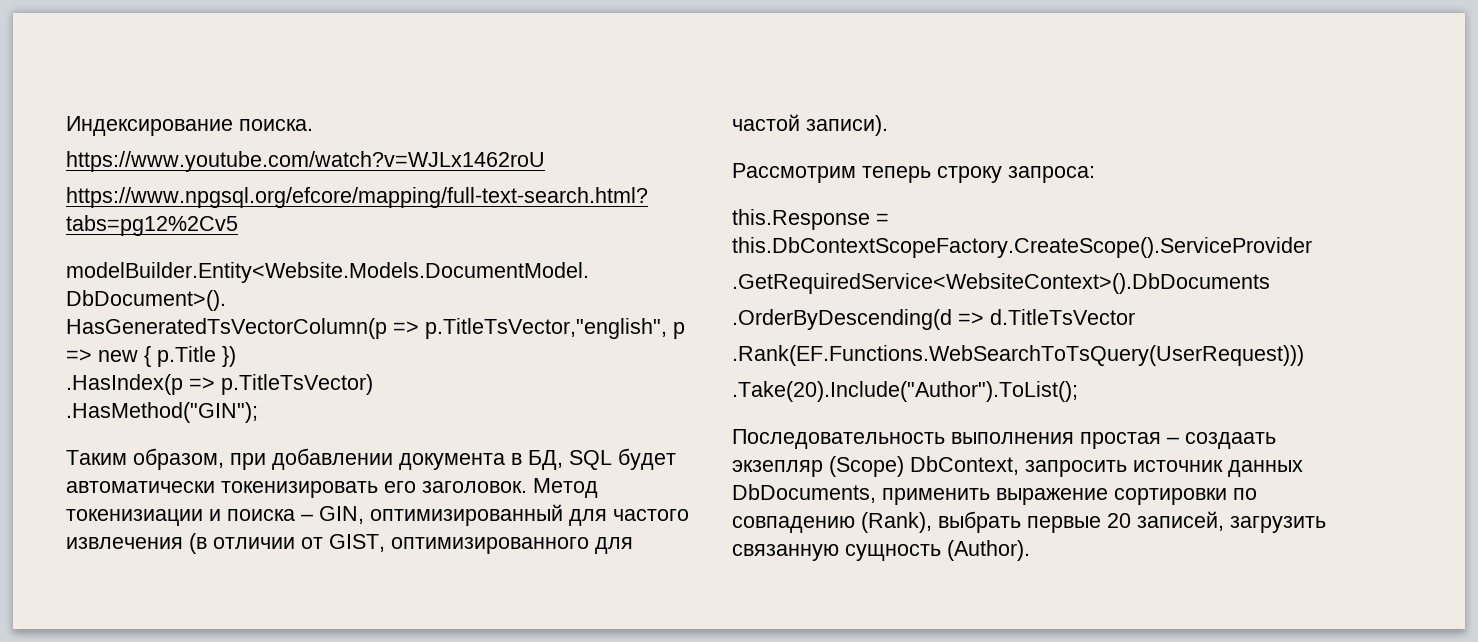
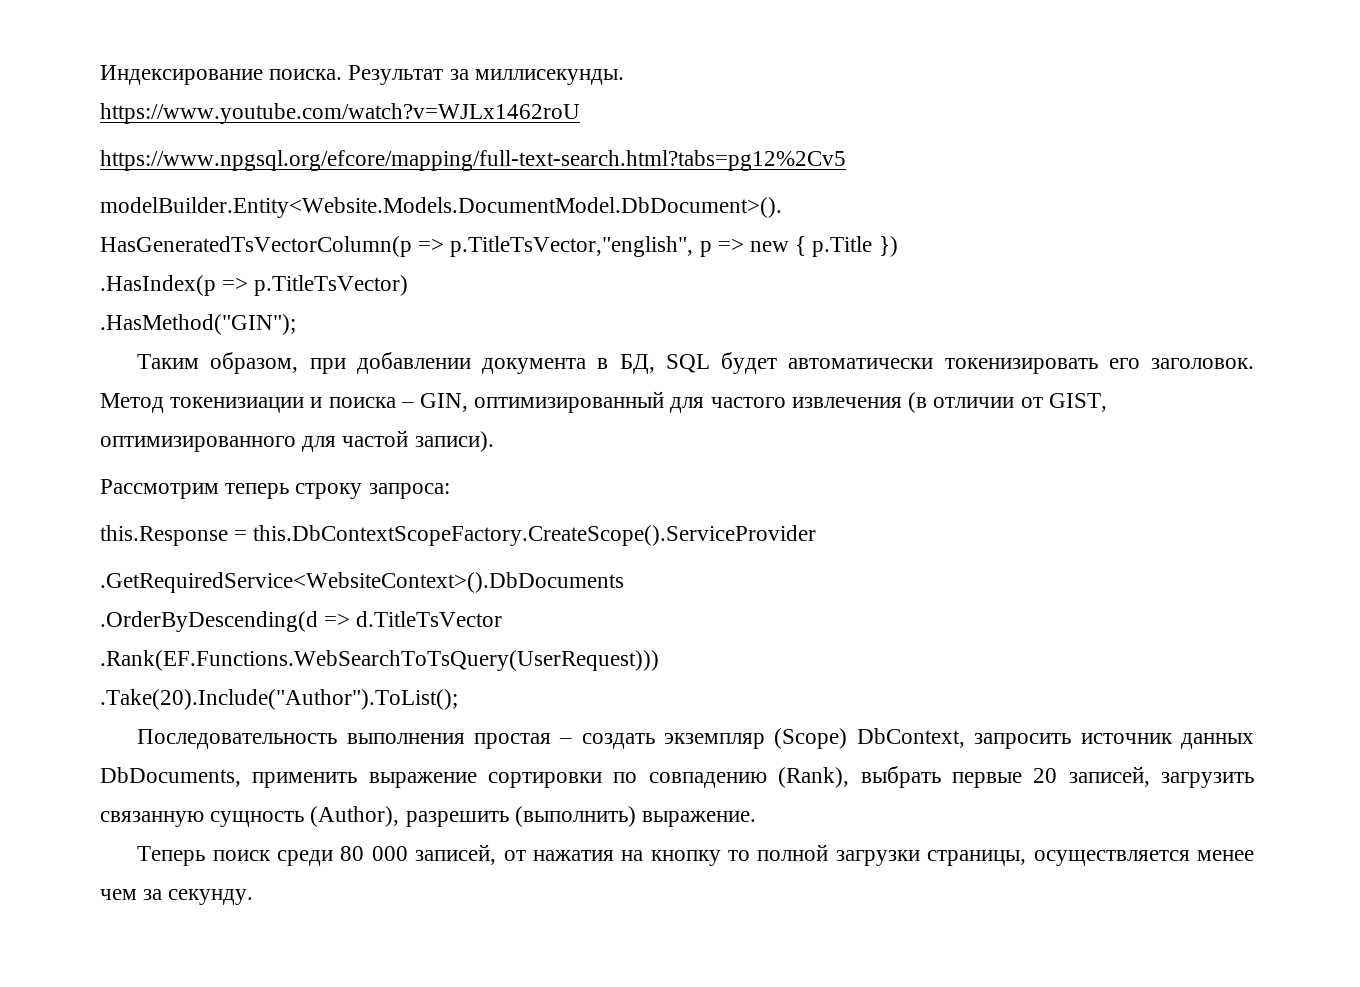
(313, 125) none -> [348,65,624,85] Результат за миллисекунды.
[1185,432,1276,449] [732,460,823,477] создаать экзепляр -> [581,733,766,749] создать экземпляр
[947,540,1030,561] (Author). -> [310,806,757,827] [137,844,1255,866] [100,889,254,905] (Author), разрешить (выполнить) выражение. // Теперь поиск среди 80 000 записей, от нажатия на кнопку то полной загрузки страницы, осуществляется менее чем за секунду.

